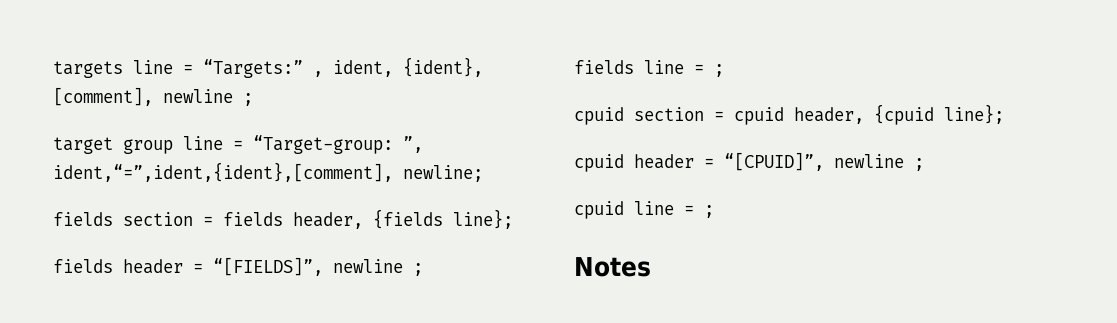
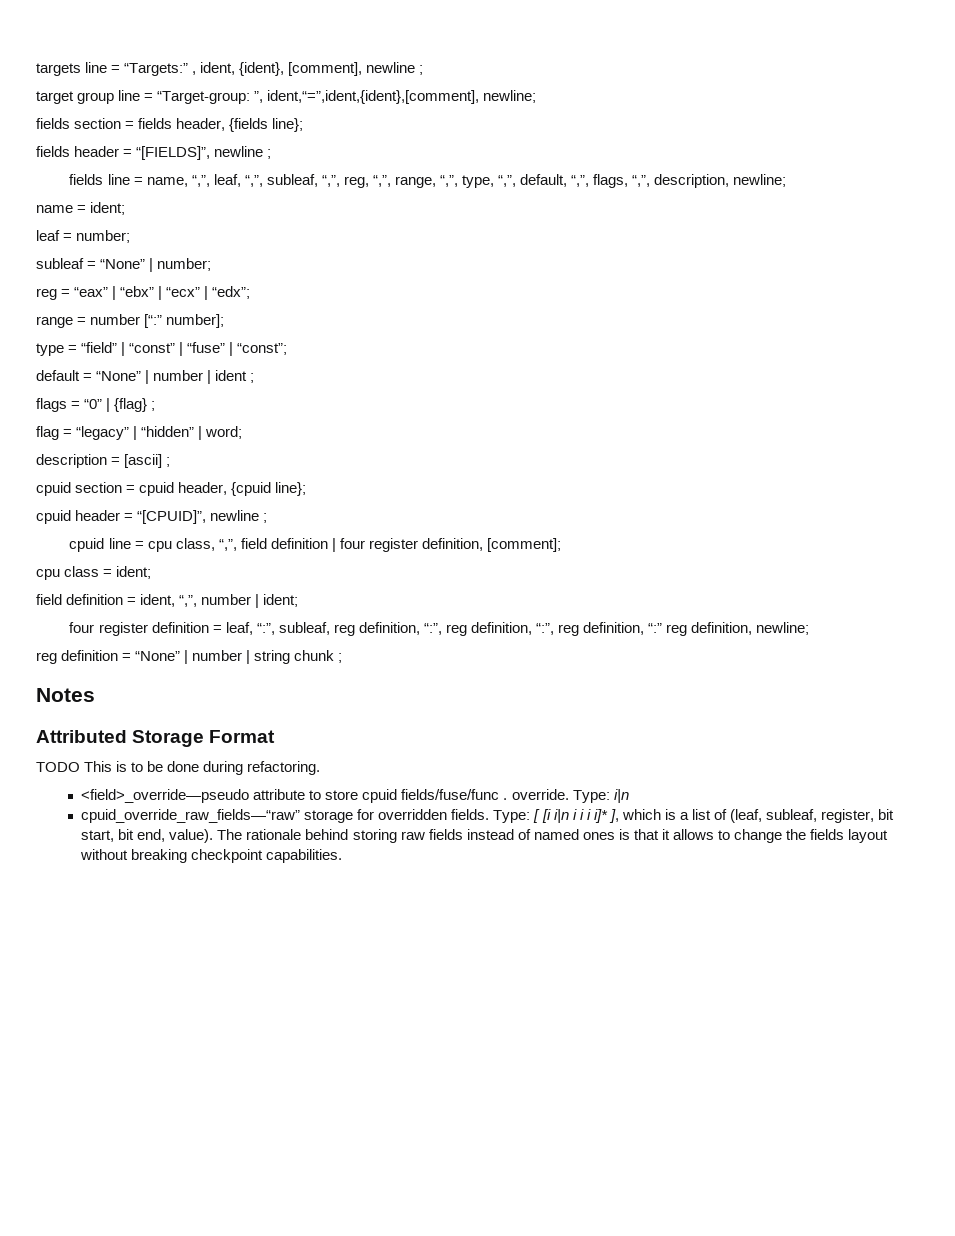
(704, 69) none -> [146,174,787,188] [36,202,126,215] [36,230,131,243] [36,258,212,272] [36,286,251,300] [36,314,225,328] [36,342,288,356] [36,370,255,384] [36,398,156,412] [36,426,243,440] [36,454,163,468] name, “,”, leaf, “,”, subleaf, “,”, reg, “,”, range, “,”, type, “,”, default, “,”, flags, “,”, description, newline; // name = ident; // leaf = number; // subleaf = “None” | number; // reg = “eax” | “ebx” | “ecx” | “edx”; // range = number [“:” number]; // type = “field” | “const” | “fuse” | “const”; // default = “None” | number | ident ; // flags = “0” | {flag} ; // flag = “legacy” | “hidden” | word; // description = [ascii]
[704,205,714,218] [574,257,651,277] ; // Notes -> [147,538,562,552] [36,566,152,580] [36,594,299,608] [69,622,810,636] [36,650,343,664] [36,688,95,702] [36,730,276,747] [36,761,321,775] [81,789,629,803] [81,809,895,823] [81,829,889,843] [80,849,343,863] cpu class, “,”, field definition | four register definition, [comment]; // cpu class = ident; // field definition = ident, “,”, number | ident; // four register definition = leaf, “:”, subleaf, reg definition, “:”, reg definition, “:”, reg definition, “:” reg definition, newline; // reg definition = “None” | number | string chunk ; // Notes // Attributed Storage Format // TODO This is to be done during refactoring. // <field>_override—pseudo attribute to store cpuid fields/fuse/func . override. Type: i|n // cpuid_override_raw_fields—“raw” storage for overridden fields. Type: [ [i i|n i i i i]* ], which is a list of (leaf, subleaf, register, bit start, bit end, value). The rationale behind storing raw fields instead of named ones is that it allows to change the fields layout without breaking checkpoint capabilities.

